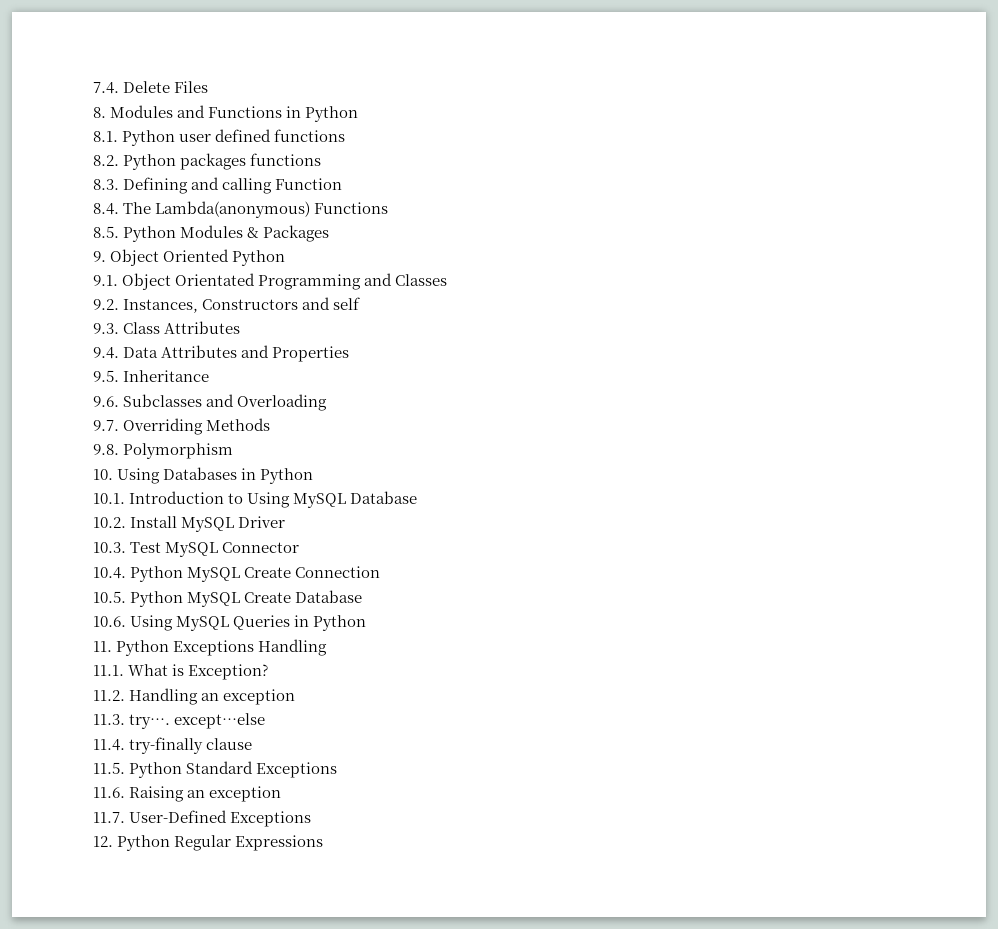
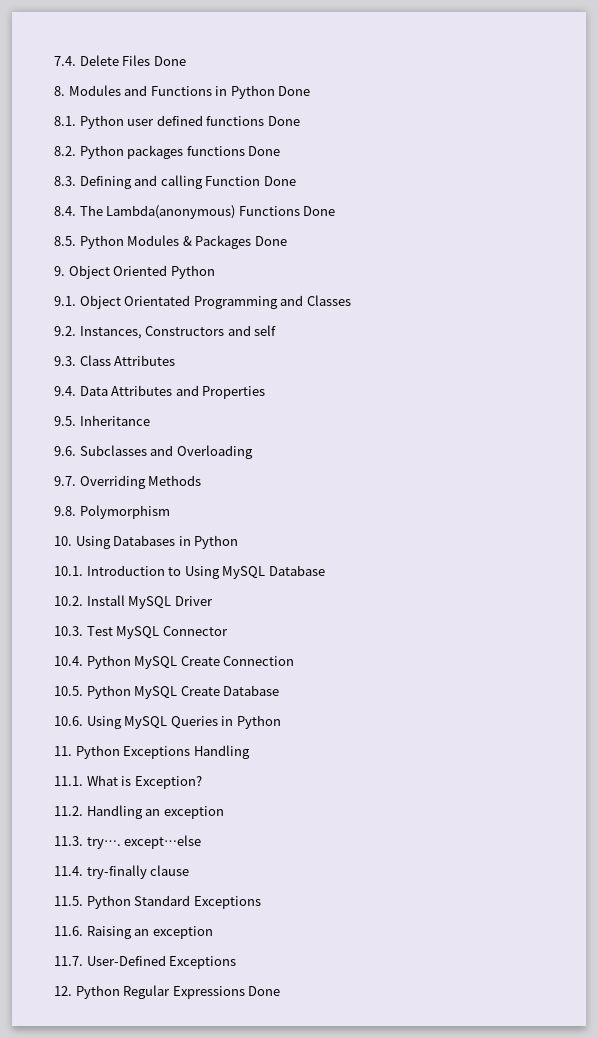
(209, 87) none -> [153,56,186,66] Done
(359, 114) none -> [278,86,311,96] Done
(346, 135) none -> [267,116,300,126] Done
(322, 159) none -> [248,146,281,156] Done
(343, 184) none -> [263,176,296,186] Done
(389, 208) none -> [303,206,336,216] Done
(330, 233) none -> [254,236,287,246] Done
(324, 843) none -> [248,986,281,996] Done

